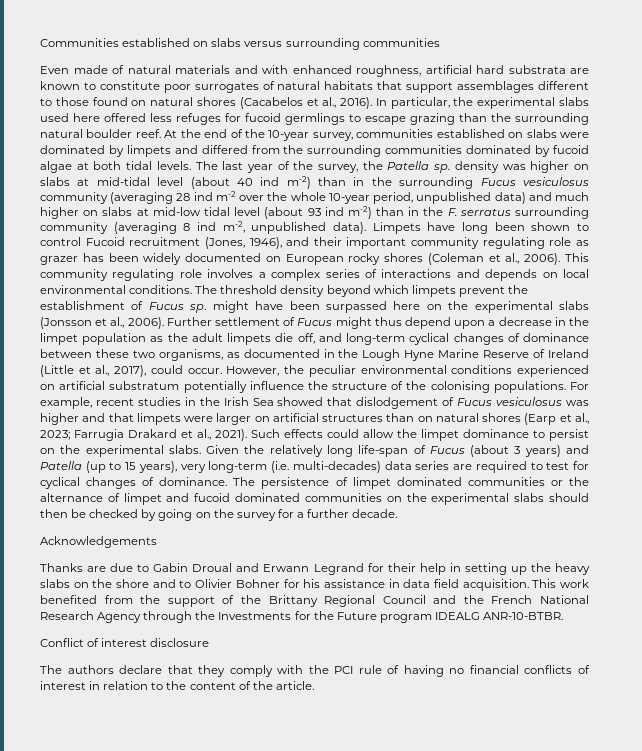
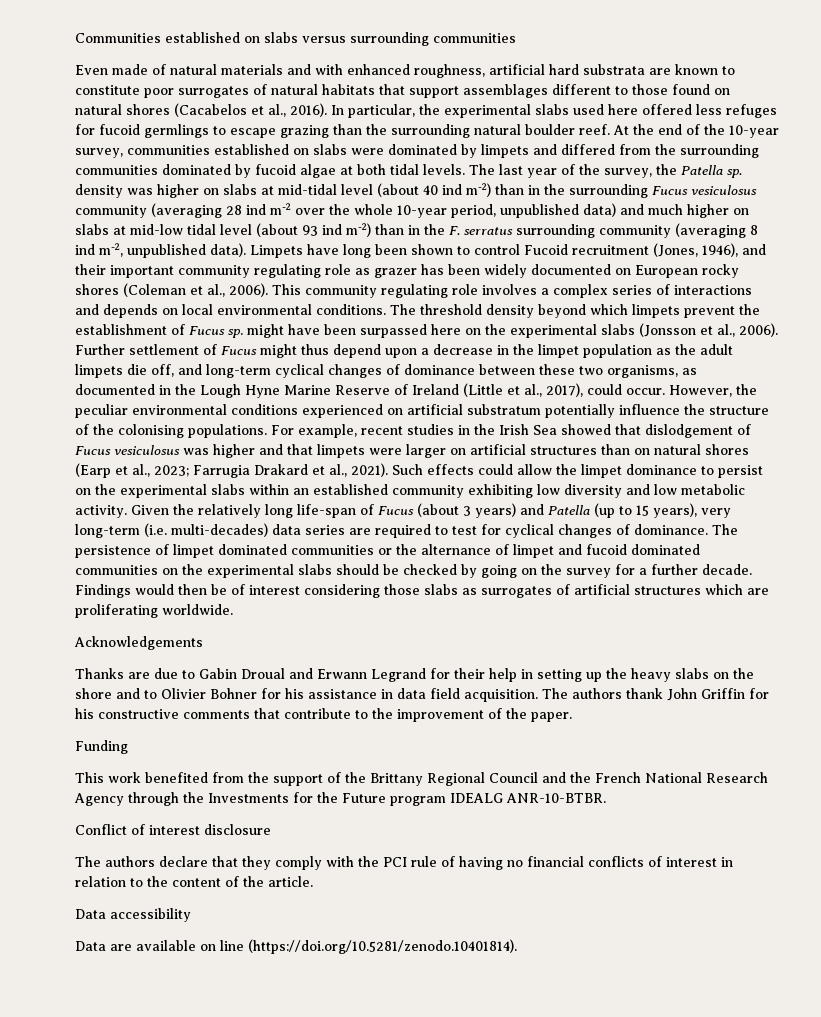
[168,445,201,454] slabs. -> [211,484,745,498] [75,505,127,518] slabs within an established community exhibiting low diversity and low metabolic activity.
[40,509,68,518] then -> (379, 569) none
(398, 513) none -> [75,584,769,598] [75,604,233,618] Findings would then be of interest considering those slabs as surrogates of artificial structures which are proliferating worldwide.
(529, 585) none -> [542,688,769,701] [75,708,572,722] [75,740,128,754] The authors thank John Griffin for his constructive comments that contribute to the improvement of the paper. // Funding //
(314, 685) none -> [75,908,191,922] [75,939,517,954] // Data accessibility // Data are available on line (https://doi.org/10.5281/zenodo.10401814).

